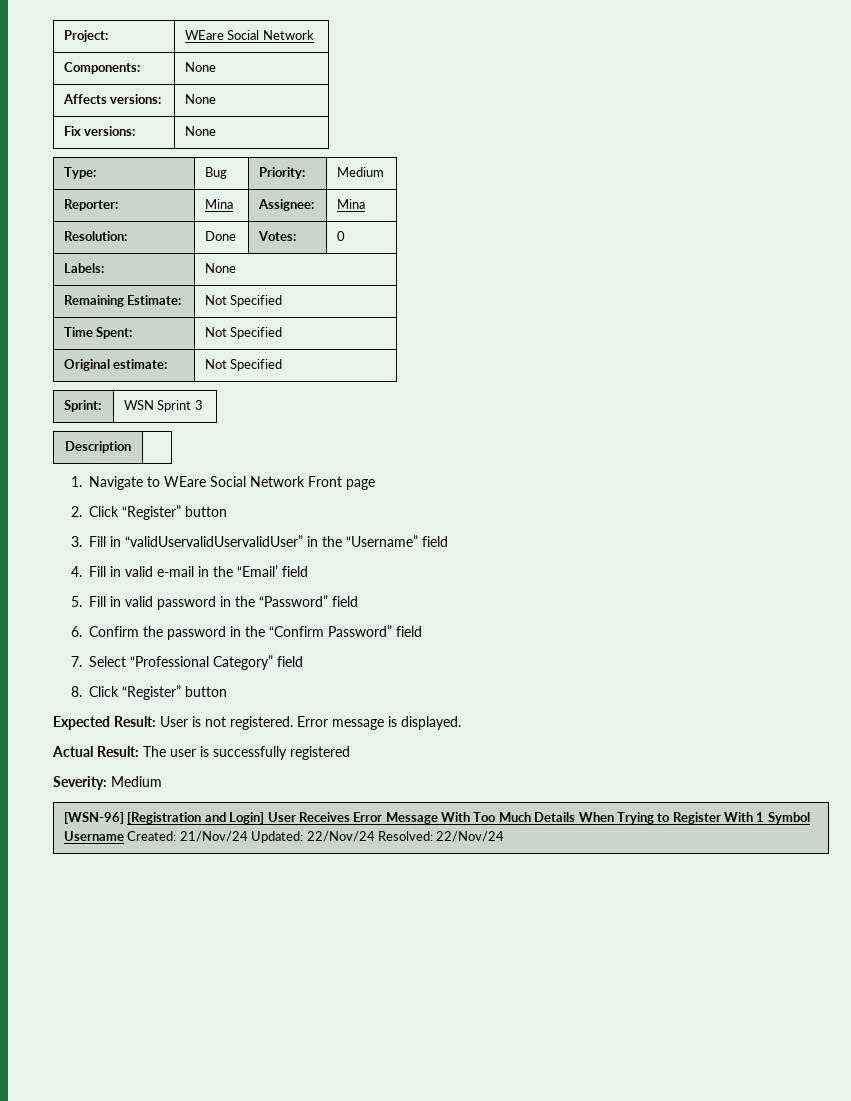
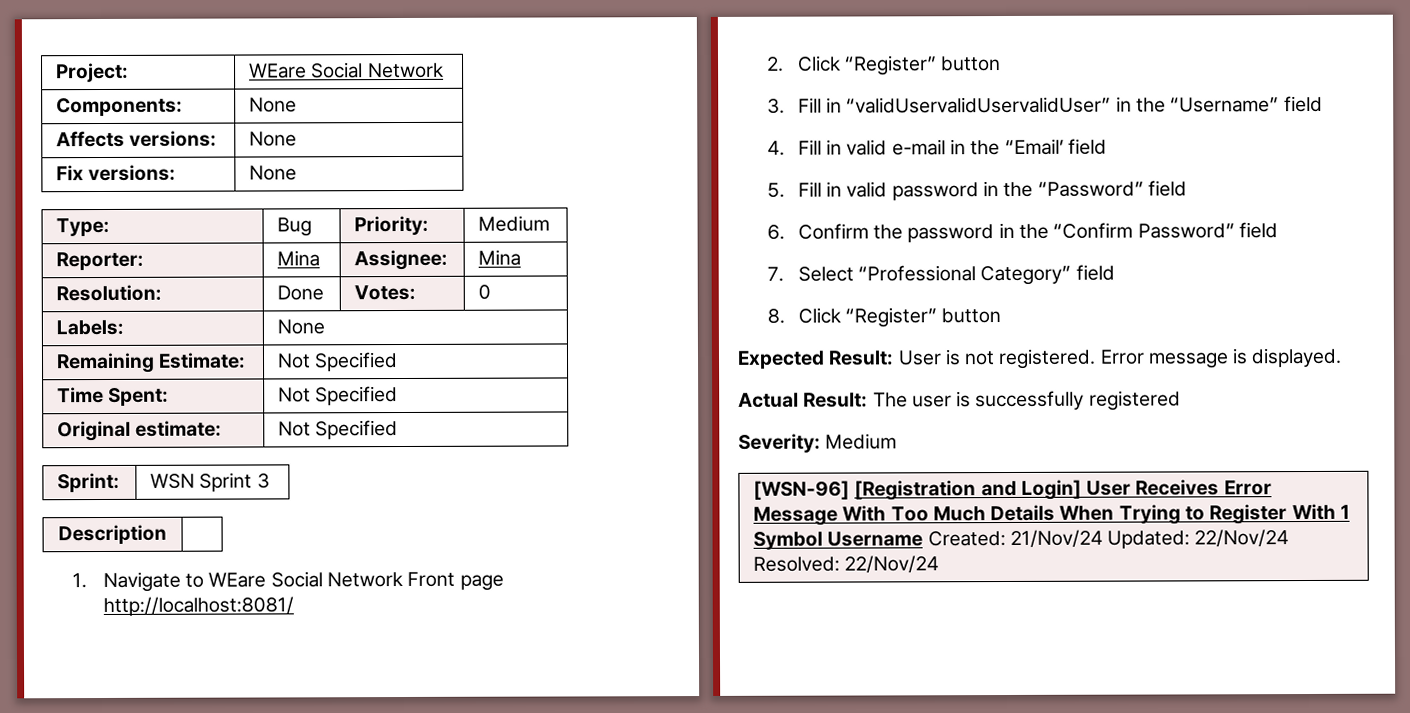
(375, 484) none -> [102,596,294,616] http://localhost:8081/

